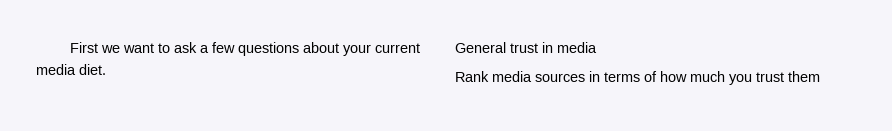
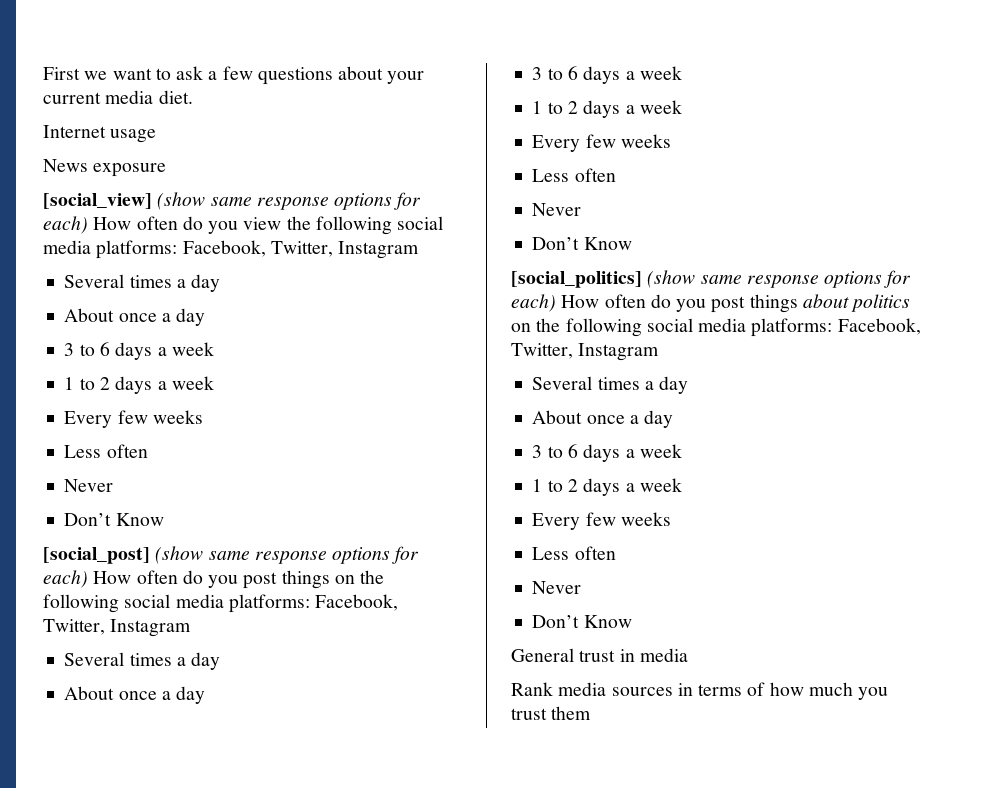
(106, 69) none -> [43,125,157,143] [43,159,167,177] [43,192,422,210] [43,216,444,235] [43,240,420,259] [64,274,221,292] [64,308,206,326] [64,342,214,360] [64,376,214,394] [64,410,203,428] [64,444,148,458] [64,479,114,492] [64,513,164,526] [43,546,420,564] [43,570,385,589] [43,594,399,613] [43,619,192,637] [64,652,221,670] [64,686,206,704] [532,66,682,84] [532,100,682,118] [532,134,671,152] [532,168,616,182] [532,203,582,216] [532,237,632,250] [511,270,912,288] [511,294,911,313] [511,318,921,337] [511,343,660,361] [532,376,689,394] [532,410,674,428] [532,444,682,462] [532,478,682,496] [532,512,671,530] [532,546,616,560] [532,581,582,594] [532,615,632,628] // Internet usage // News exposure // [social_view] (show same response options for each) How often do you view the following social media platforms: Facebook, Twitter, Instagram // Several times a day // About once a day // 3 to 6 days a week // 1 to 2 days a week // Every few weeks // Less often // Never // Don’t Know // [social_post] (show same response options for each) How often do you post things on the following social media platforms: Facebook, Twitter, Instagram // Several times a day // About once a day // 3 to 6 days a week // 1 to 2 days a week // Every few weeks // Less often // Never // Don’t Know // [social_politics] (show same response options for each) How often do you post things about politics on the following social media platforms: Facebook, Twitter, Instagram // Several times a day // About once a day // 3 to 6 days a week // 1 to 2 days a week // Every few weeks // Less often // Never // Don’t Know

